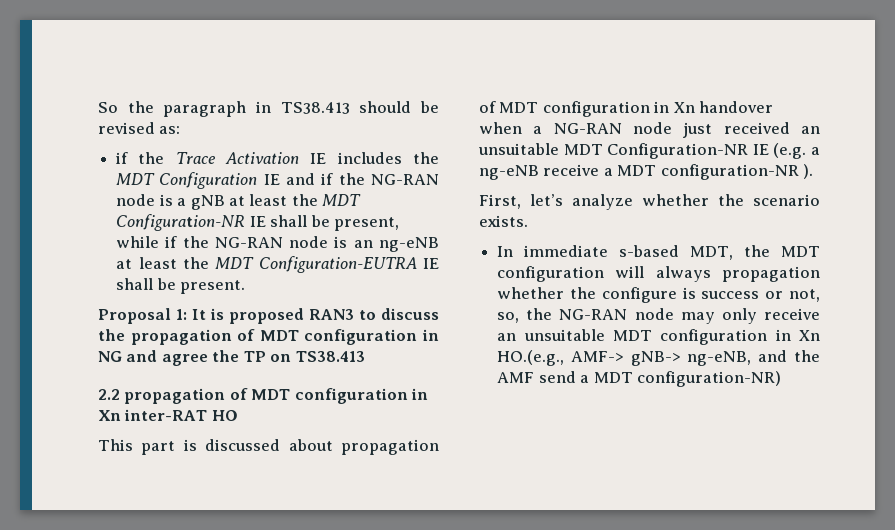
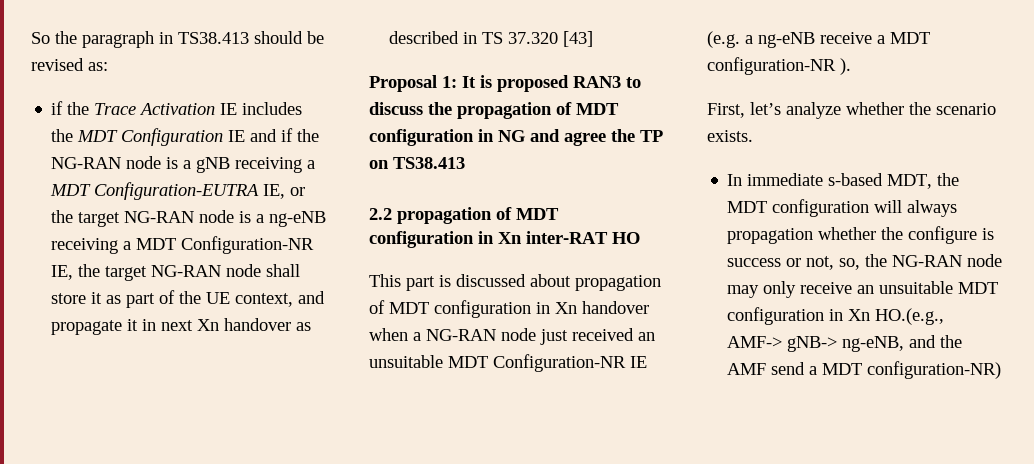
[228,194,362,206] [116,214,399,231] [116,236,439,252] [116,256,439,273] [116,278,246,294] at least the MDT Configuration-NR IE shall be present, while if the NG-RAN node is an ng-eNB at least the MDT Configuration-EUTRA IE shall be present. -> [235,157,316,173] [50,182,306,200] [51,210,327,227] [51,236,315,254] [51,264,301,281] [51,290,326,308] [51,318,312,335] [389,31,594,47] receiving a MDT Configuration-EUTRA IE, or the target NG-RAN node is a ng-eNB receiving a MDT Configuration-NR IE, the target NG-RAN node shall store it as part of the UE context, and propagate it in next Xn handover as described in TS 37.320 [43]

